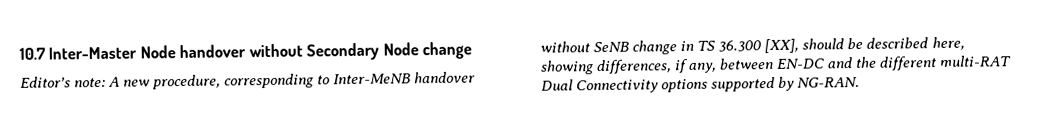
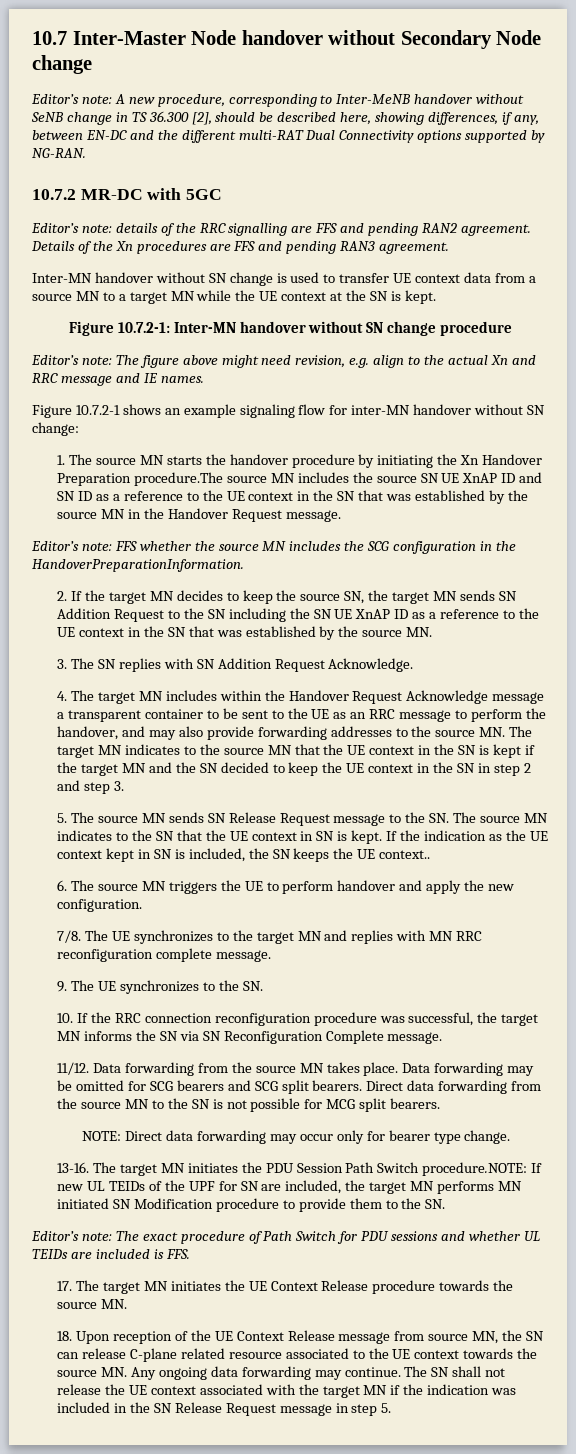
[764,38,800,54] [XX], -> [191,112,212,125] [2],
(861, 82) none -> [32,188,223,200] [31,223,531,236] [31,241,450,254] [32,272,536,286] [32,290,436,304] [68,321,513,336] [31,355,536,368] [32,373,204,386] [32,404,546,418] [32,422,79,436] [57,454,543,468] [57,472,543,486] [57,490,528,504] [57,508,341,522] [31,541,516,554] [32,559,244,572] [57,590,517,604] [57,608,539,622] [57,626,433,640] [57,658,414,672] [57,690,545,704] [57,708,546,722] [57,726,533,740] [57,744,535,758] [57,762,531,776] [57,780,124,794] [57,812,548,826] [57,830,548,844] [57,848,431,862] [57,880,515,894] [57,899,143,912] [57,930,483,944] [57,948,271,962] [57,980,263,994] [57,1012,539,1026] [57,1030,443,1044] [57,1062,535,1076] [57,1080,542,1094] [57,1098,441,1112] [82,1130,511,1144] [57,1162,543,1176] [57,1180,522,1194] [57,1198,446,1212] [31,1231,540,1244] [32,1249,190,1259] [57,1280,514,1294] [57,1299,128,1309] [57,1330,545,1344] [57,1348,538,1362] [57,1366,506,1380] [57,1384,517,1398] [57,1402,392,1416] // 10.7.2 MR-DC with 5GC // Editor’s note: details of the RRC signalling are FFS and pending RAN2 agreement. Details of the Xn procedures are FFS and pending RAN3 agreement. // Inter-MN handover without SN change is used to transfer UE context data from a source MN to a target MN while the UE context at the SN is kept. // Figure 10.7.2-1: Inter-MN handover without SN change procedure // Editor’s note: The figure above might need revision, e.g. align to the actual Xn and RRC message and IE names. // Figure 10.7.2-1 shows an example signaling flow for inter-MN handover without SN change: // 1. The source MN starts the handover procedure by initiating the Xn Handover Preparation procedure.The source MN includes the source SN UE XnAP ID and SN ID as a reference to the UE context in the SN that was established by the source MN in the Handover Request message. // Editor’s note: FFS whether the source MN includes the SCG configuration in the HandoverPreparationInformation. // 2. If the target MN decides to keep the source SN, the target MN sends SN Addition Request to the SN including the SN UE XnAP ID as a reference to the UE context in the SN that was established by the source MN. // 3. The SN replies with SN Addition Request Acknowledge. // 4. The target MN includes within the Handover Request Acknowledge message a transparent container to be sent to the UE as an RRC message to perform the handover, and may also provide forwarding addresses to the source MN. The target MN indicates to the source MN that the UE context in the SN is kept if the target MN and the SN decided to keep the UE context in the SN in step 2 and step 3. // 5. The source MN sends SN Release Request message to the SN. The source MN indicates to the SN that the UE context in SN is kept. If the indication as the UE context kept in SN is included, the SN keeps the UE context.. // 6. The source MN triggers the UE to perform handover and apply the new configuration. // 7/8. The UE synchronizes to the target MN and replies with MN RRC reconfiguration complete message. // 9. The UE synchronizes to the SN. // 10. If the RRC connection reconfiguration procedure was successful, the target MN informs the SN via SN Reconfiguration Complete message. // 11/12. Data forwarding from the source MN takes place. Data forwarding may be omitted for SCG bearers and SCG split bearers. Direct data forwarding from the source MN to the SN is not possible for MCG split bearers. // NOTE: Direct data forwarding may occur only for bearer type change. // 13-16. The target MN initiates the PDU Session Path Switch procedure.NOTE: If new UL TEIDs of the UPF for SN are included, the target MN performs MN initiated SN Modification procedure to provide them to the SN. // Editor’s note: The exact procedure of Path Switch for PDU sessions and whether UL TEIDs are included is FFS. // 17. The target MN initiates the UE Context Release procedure towards the source MN. // 18. Upon reception of the UE Context Release message from source MN, the SN can release C-plane related resource associated to the UE context towards the source MN. Any ongoing data forwarding may continue. The SN shall not release the UE context associated with the target MN if the indication was included in the SN Release Request message in step 5.

